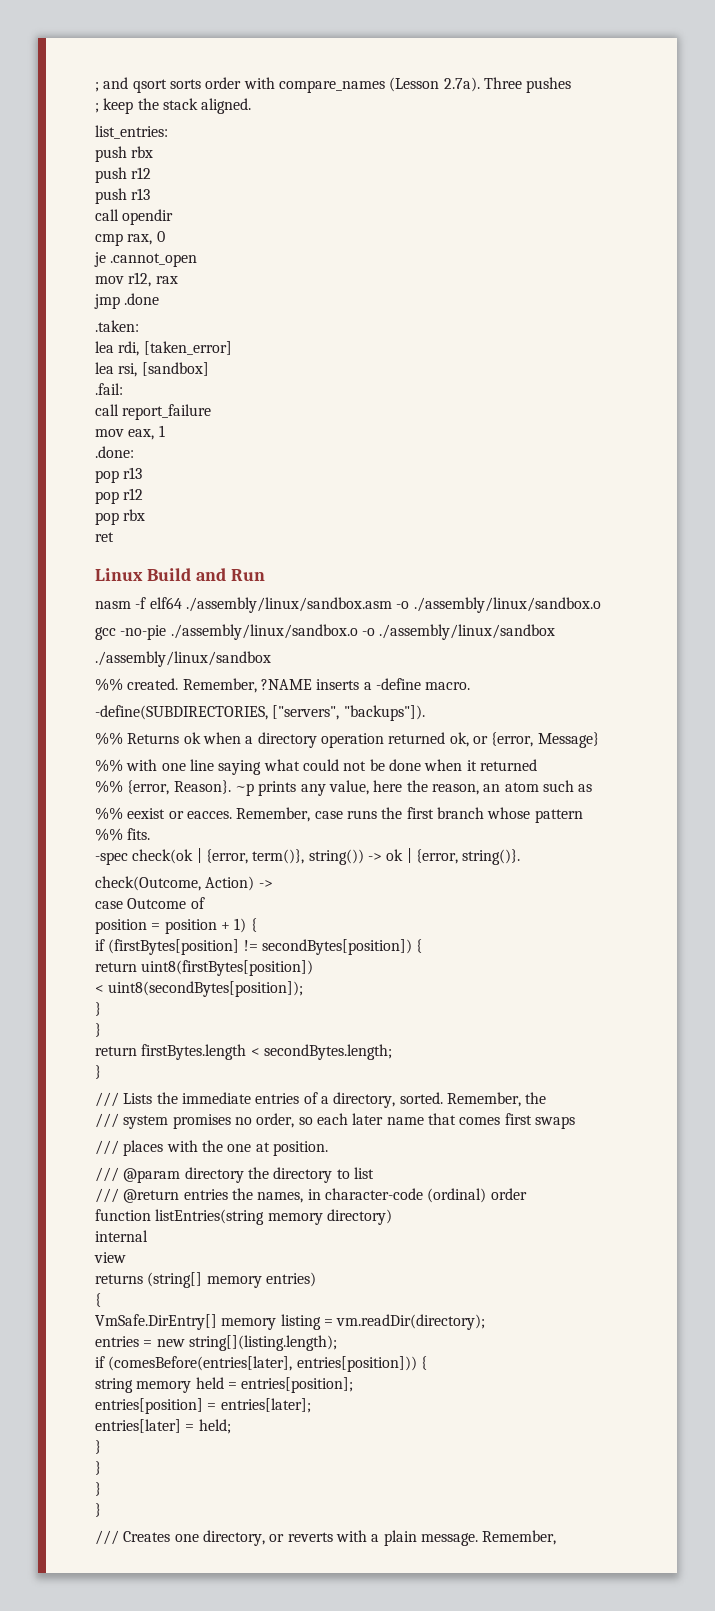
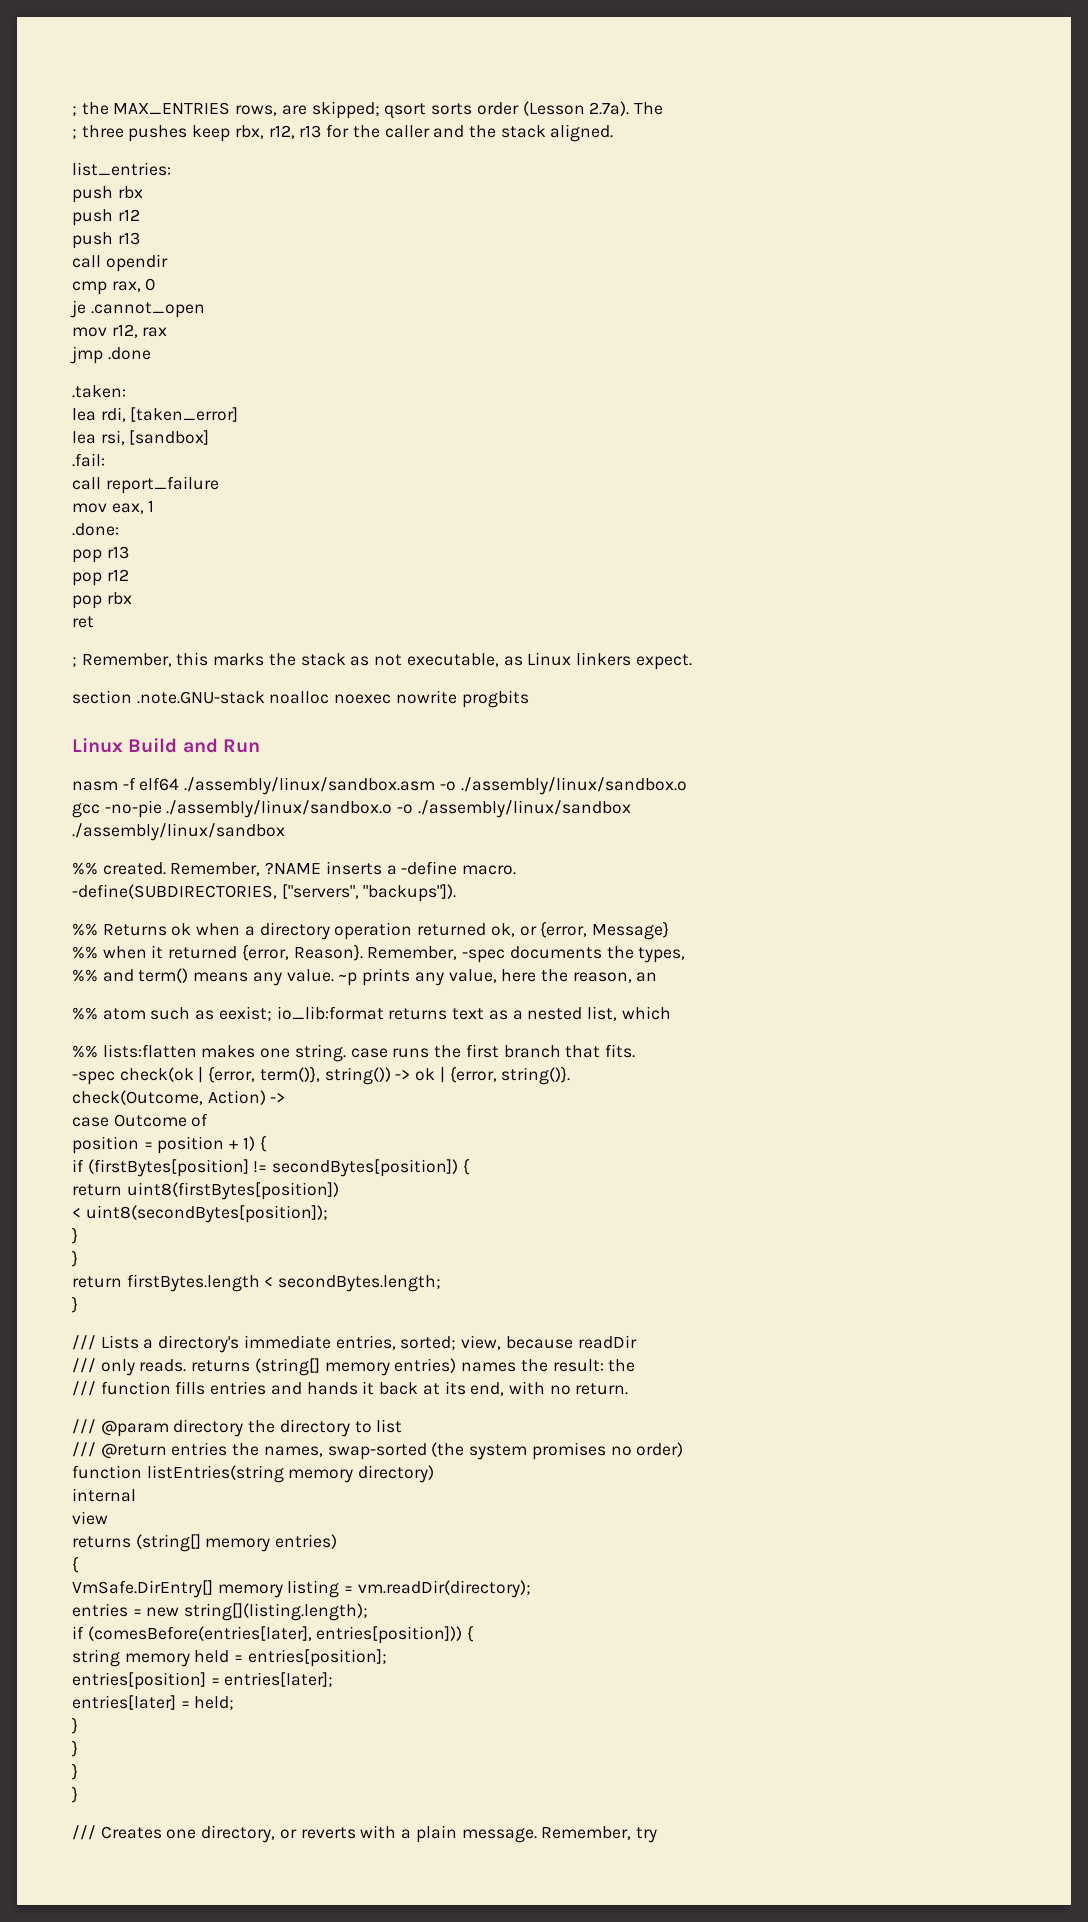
[95,77,572,93] [95,98,134,114] ; and qsort sorts order with compare_names (Lesson 2.7a). Three pushes // ; keep -> [72,101,663,119] [72,124,465,142] ; the MAX_ENTRIES rows, are skipped; qsort sorts order (Lesson 2.7a). The // ; three pushes keep rbx, r12, r13 for the caller and
(114, 537) none -> [72,652,692,670] [72,690,529,708] // ; Remember, this marks the stack as not executable, as Linux linkers expect. // section .note.GNU-stack noalloc noexec nowrite progbits
[126,759,537,775] [95,780,231,795] with one line saying what could not be done when it returned // %% {error, Reason}. -> [102,944,686,963] [72,968,334,986] when it returned {error, Reason}. Remember, -spec documents the types, // %% and term() means any value.
(501, 788) none -> [72,1007,98,1020] // %%
[95,807,311,822] // %% eexist or eacces. Remember, -> [218,1006,671,1021] [72,1044,346,1062] eexist; io_lib:format returns text as a nested list, which // %% lists:flatten makes one string.
[487,807,583,823] [95,828,123,841] whose pattern // %% -> [565,1045,601,1058] that
[156,1092,547,1108] [95,1113,575,1129] [95,1140,328,1156] the immediate entries of a directory, sorted. Remember, the // /// system promises no order, so each later name that comes first swaps // /// places with the one at position. -> [143,1335,637,1353] [72,1358,636,1376] [72,1381,629,1396] a directory's immediate entries, sorted; view, because readDir // /// only reads. returns (string[] memory entries) names the result: the // /// function fills entries and hands it back at its end, with no return.
[307,1188,527,1203] in character-code (ordinal) order -> [327,1442,684,1460] swap-sorted (the system promises no order)
(557, 1537) none -> [635,1827,657,1843] try

